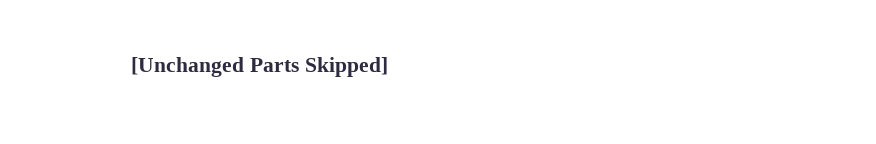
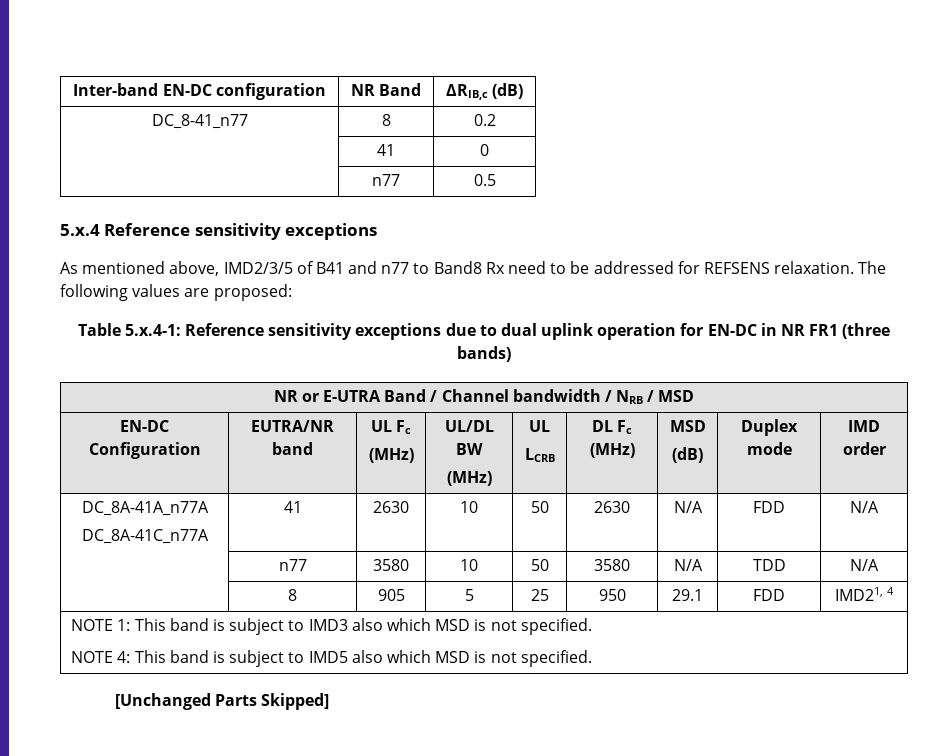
(131, 67) none -> [73,83,326,100] [350,83,422,96] [445,83,524,100] [151,114,248,129] [381,114,391,126] [473,114,496,126] [376,144,395,156] [479,144,489,156] [371,174,400,186] [473,174,496,186] [60,223,378,240] [60,261,887,276] [60,284,292,301] [77,323,891,340] [457,346,511,362] [273,389,695,404] [120,420,169,432] [88,442,201,459] [251,420,334,432] [272,442,313,455] [370,420,412,434] [368,448,414,463] [444,420,494,432] [455,443,483,455] [446,471,492,486] [529,420,550,432] [524,448,555,462] [591,420,633,434] [589,443,635,458] [669,420,706,432] [672,447,703,463] [741,419,798,436] [746,442,792,455] [848,420,880,432] [842,442,886,455] [81,501,209,516] [81,529,209,544] [283,501,302,513] [373,501,409,513] [459,501,478,513] [530,501,549,513] [594,501,630,513] [673,501,703,513] [753,501,785,513] [850,501,879,513] [278,559,307,571] [373,559,409,571] [459,559,478,571] [530,559,549,571] [594,559,630,571] [673,559,703,571] [752,559,786,571] [850,559,879,571] [288,589,297,601] [377,589,405,601] [464,589,474,601] [530,589,549,601] [598,589,626,601] [672,589,703,601] [753,589,785,601] [834,587,895,601] [71,618,592,635] [71,650,592,667] Inter-band EN-DC configuration | NR Band | ΔRIB,c (dB) // DC_8-41_n77 | 8 | 0.2 // | 41 | 0 // | n77 | 0.5 // 5.x.4 Reference sensitivity exceptions // As mentioned above, IMD2/3/5 of B41 and n77 to Band8 Rx need to be addressed for REFSENS relaxation. The following values are proposed: // Table 5.x.4-1: Reference sensitivity exceptions due to dual uplink operation for EN-DC in NR FR1 (three bands) // NR or E-UTRA Band / Channel bandwidth / NRB / MSD // EN-DC Configuration | EUTRA/NR band | UL Fc // (MHz) | UL/DL BW // (MHz) | UL // LCRB | DL Fc (MHz) | MSD // (dB) | Duplex mode | IMD order // DC_8A-41A_n77A // DC_8A-41C_n77A | 41 | 2630 | 10 | 50 | 2630 | N/A | FDD | N/A // | n77 | 3580 | 10 | 50 | 3580 | N/A | TDD | N/A // | 8 | 905 | 5 | 25 | 950 | 29.1 | FDD | IMD21, 4 // NOTE 1: This band is subject to IMD3 also which MSD is not specified. // NOTE 4: This band is subject to IMD5 also which MSD is not specified. //

